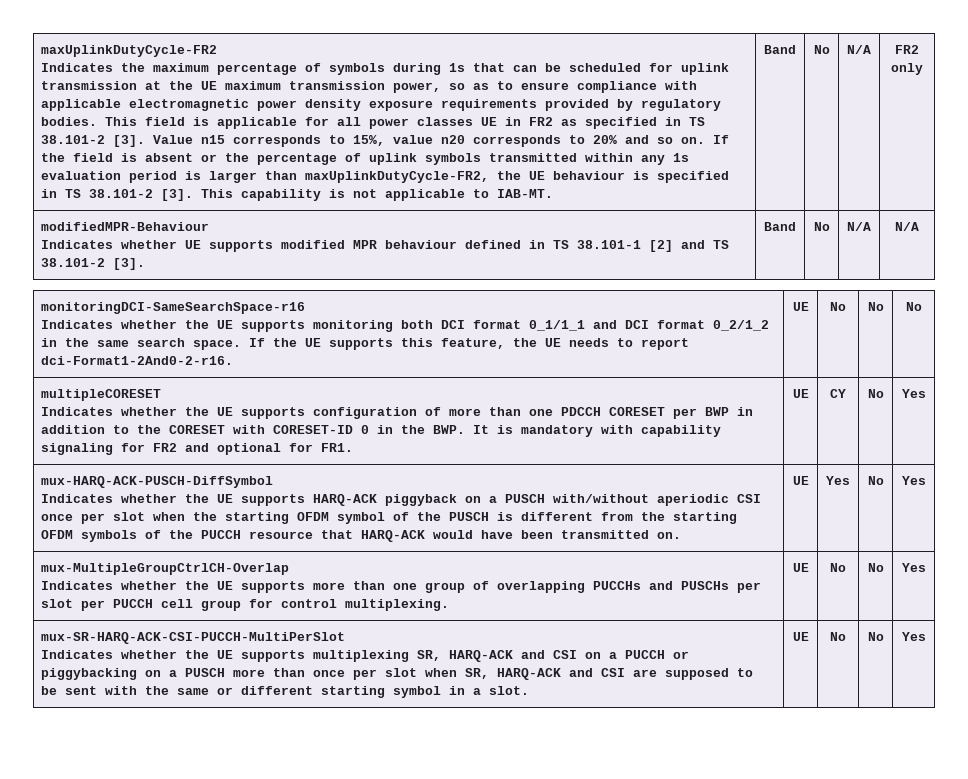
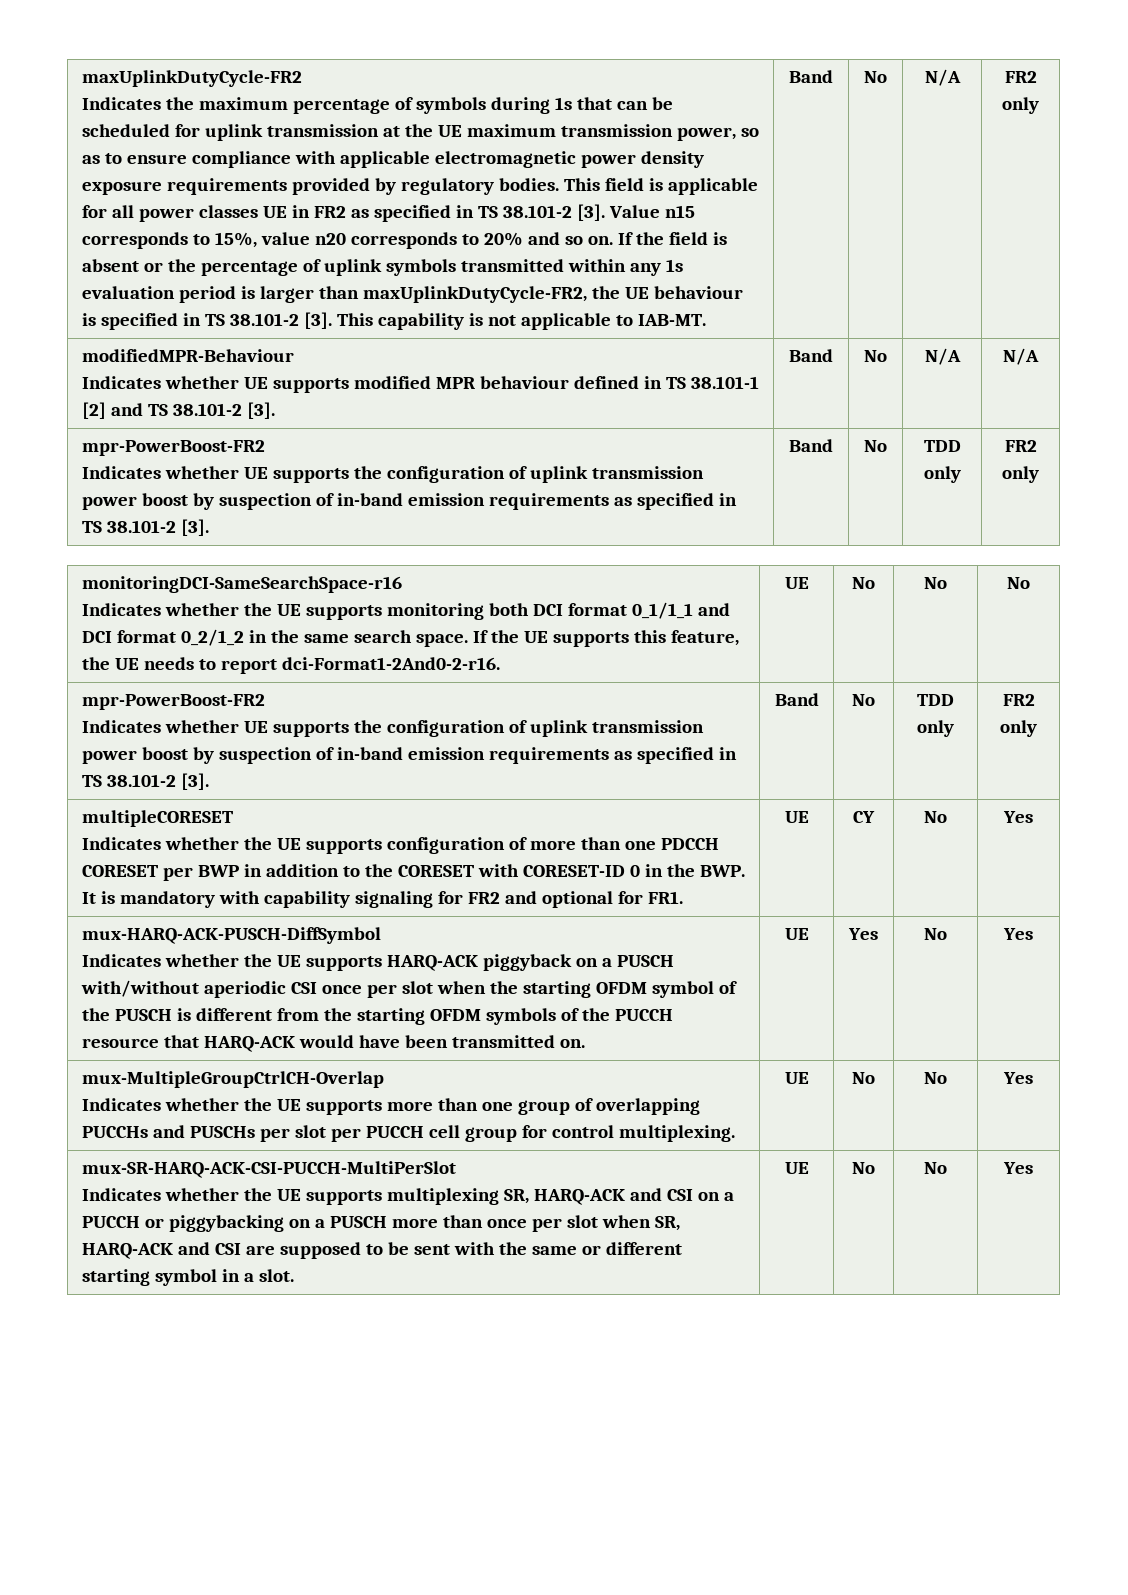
(919, 226) none -> [81,440,265,456] [81,466,704,483] [81,493,737,510] [81,519,209,536] [789,439,833,452] [864,440,887,452] [923,440,961,452] [923,466,961,483] [1004,440,1037,452] [1002,466,1039,483] // mpr-PowerBoost-FR2 // Indicates whether UE supports the configuration of uplink transmission power boost by suspection of in-band emission requirements as specified in TS 38.101-2 [3]. | Band | No | TDD only | FR2 only
(922, 306) none -> [81,694,265,710] [81,720,704,737] [81,747,737,764] [81,773,209,790] [774,693,819,706] [852,694,875,706] [917,694,954,706] [917,720,954,737] [1002,694,1035,706] [1000,720,1037,737] // mpr-PowerBoost-FR2 // Indicates whether UE supports the configuration of uplink transmission power boost by suspection of in-band emission requirements as specified in TS 38.101-2 [3]. | Band | No | TDD only | FR2 only

